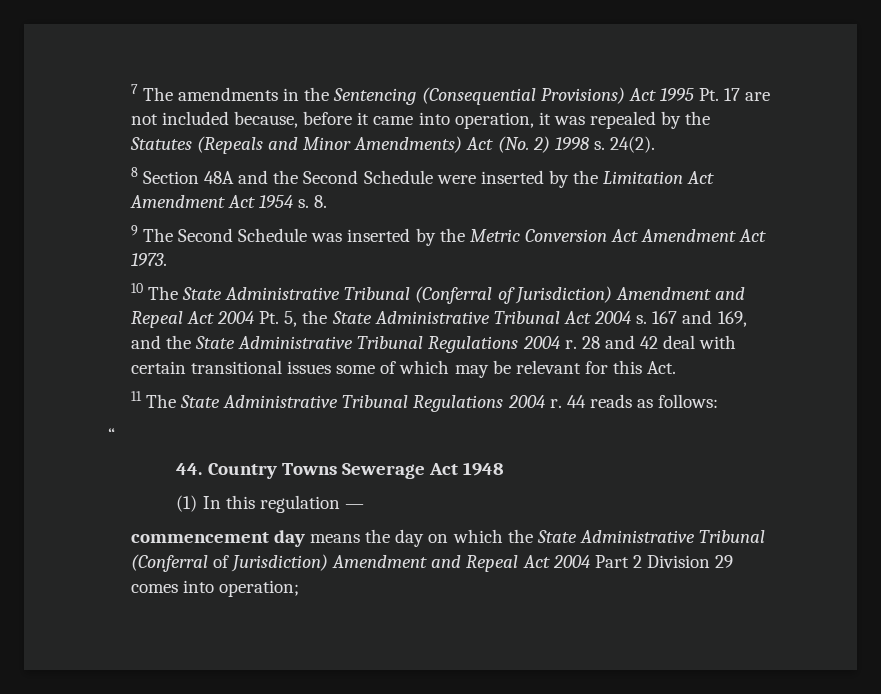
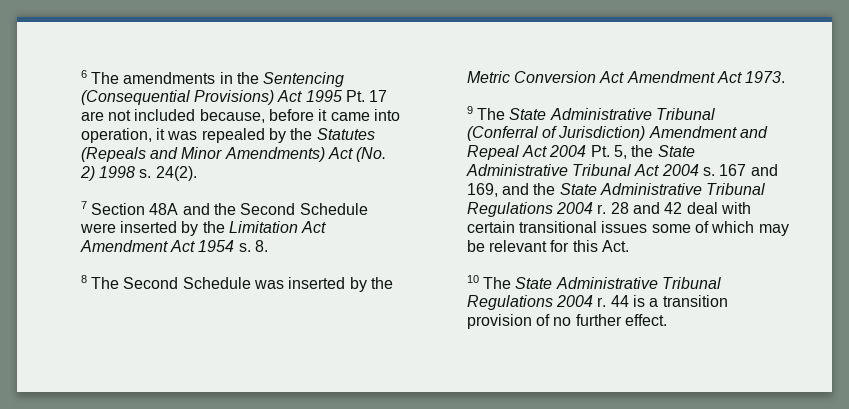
[130,84,138,94] 7 -> [80,70,87,78] 6
[130,167,138,177] 8 -> [80,201,87,209] 7
[130,225,138,236] 9 -> [80,275,87,283] 8
[130,283,143,293] 10 -> [466,106,473,114] 9
[130,391,142,401] 11 -> [466,275,479,283] 10
[589,394,719,408] [108,428,115,441] [176,462,505,479] [176,495,364,513] [130,529,766,547] [130,554,734,572] [130,580,300,597] reads as follows: // “ // 44. Country Towns Sewerage Act 1948 // (1) In this regulation — // commencement day means the day on which the State Administrative Tribunal (Conferral of Jurisdiction) Amendment and Repeal Act 2004 Part 2 Division 29 comes into operation; -> [632,295,728,307] [466,314,667,329] is a transition provision of no further effect.

